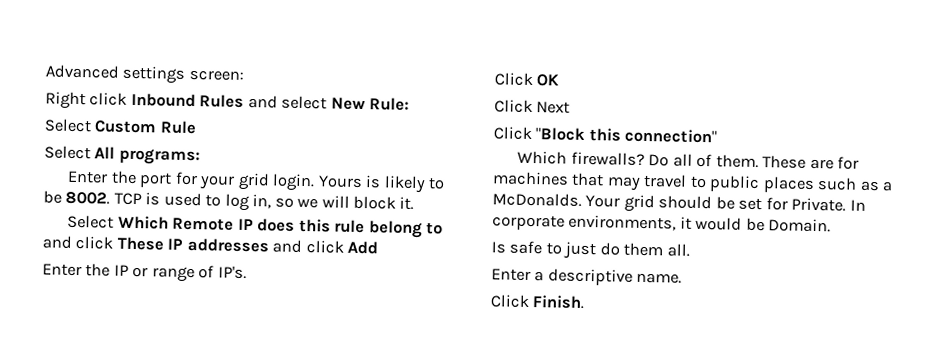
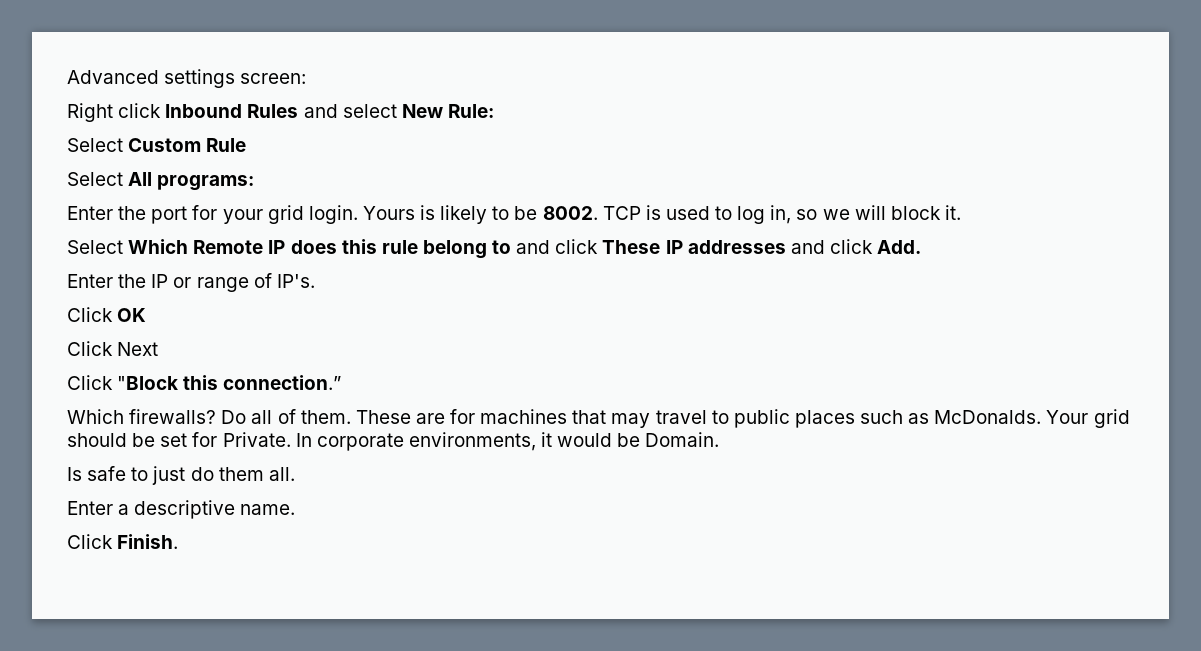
[347,240,379,255] Add -> [877,240,922,254] Add.
[624,128,718,144] connection" -> [223,375,342,390] connection.”
[882,181,894,192] a -> (930, 418) none

